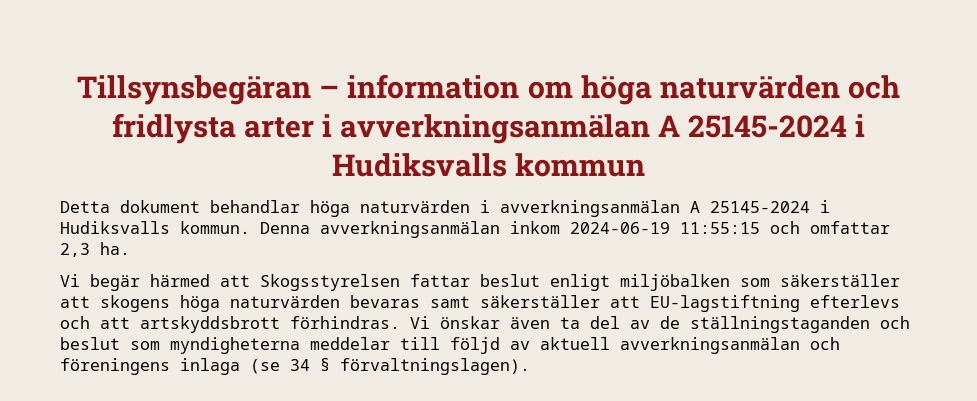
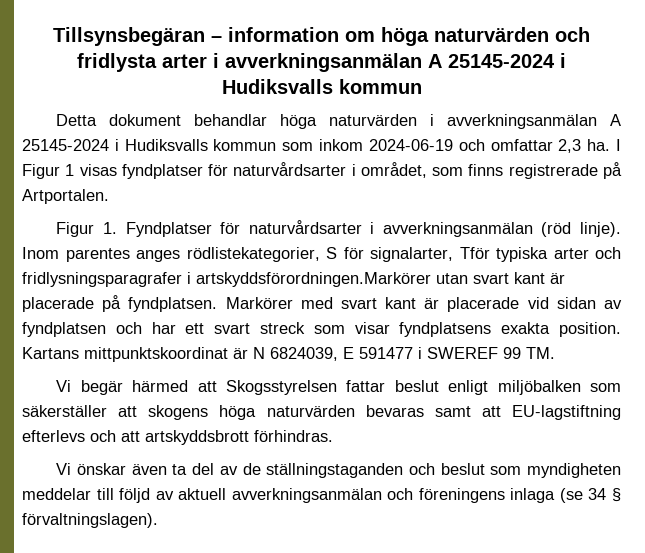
[180,221,500,238] kommun. Denna avverkningsanmälan -> [213,139,314,151] kommun som
[680,222,760,234] 11:55:15 -> (453, 145) none
(130, 248) none -> [616,139,622,151] [22,162,622,179] [22,189,109,204] [56,220,621,237] [22,247,621,262] [22,272,565,287] [22,295,622,312] [22,322,621,337] [22,347,555,362] I Figur 1 visas fyndplatser för naturvårdsarter i området, som finns registrerade på Artportalen. // Figur 1. Fyndplatser för naturvårdsarter i avverkningsanmälan (röd linje). Inom parentes anges rödlistekategorier, S för signalarter, Tför typiska arter och fridlysningsparagrafer i artskyddsförordningen.Markörer utan svart kant är placerade på fyndplatsen. Markörer med svart kant är placerade vid sidan av fyndplatsen och har ett svart streck som visar fyndplatsens exakta position. Kartans mittpunktskoordinat är N 6824039, E 591477 i SWEREF 99 TM.
[480,295,600,308] säkerställer -> (471, 411) none
(400, 322) none -> (333, 436) //
[170,337,300,354] myndigheterna -> [526,463,621,478] myndigheten

